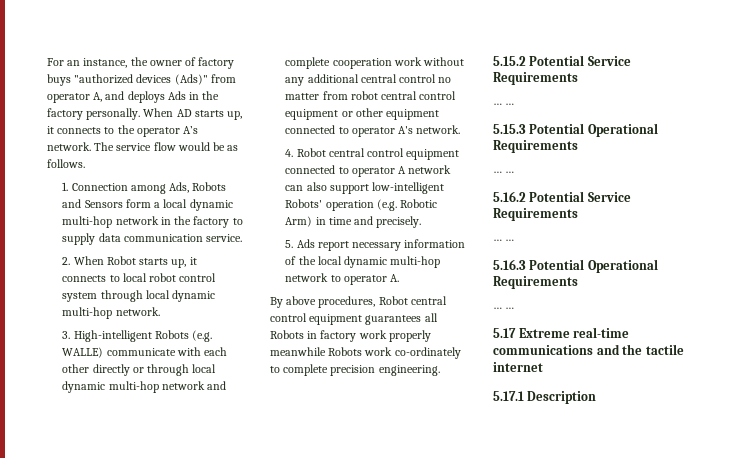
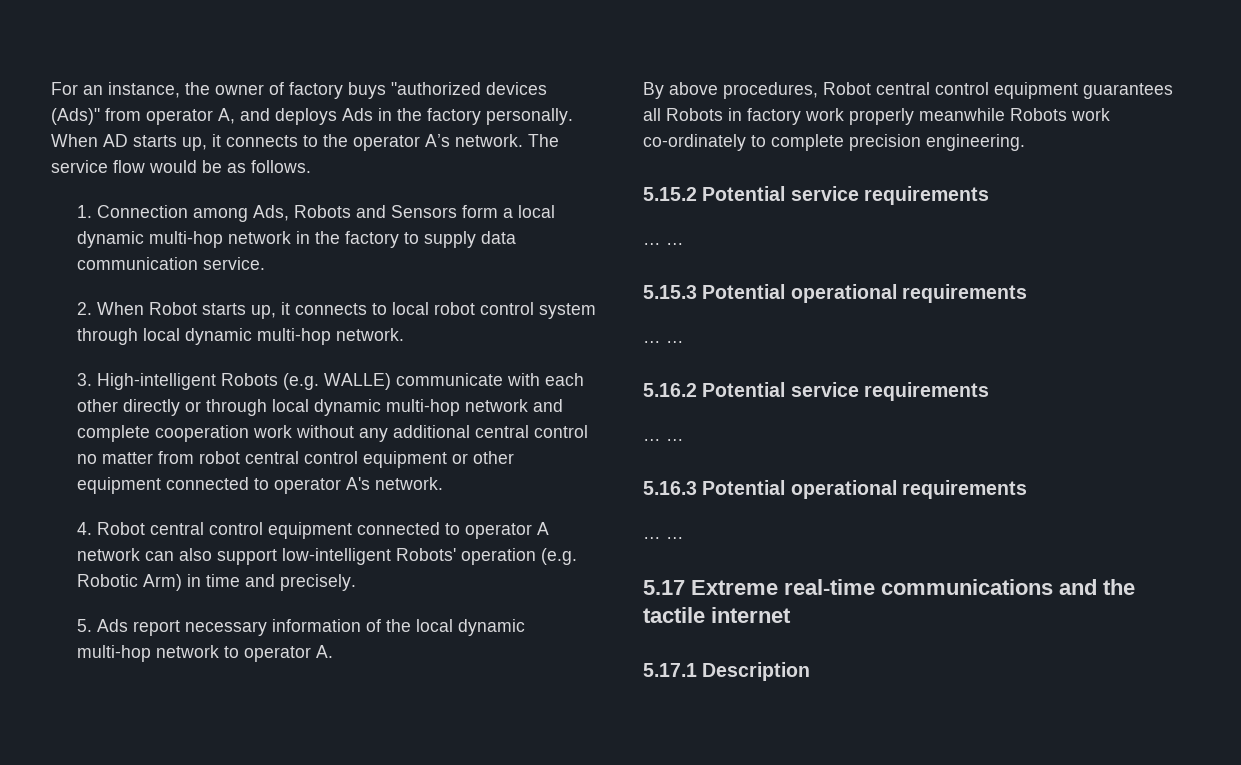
[587,56,631,66] [493,72,578,85] Service Requirements -> [790,186,989,205] service requirements
[587,123,658,137] [493,140,578,153] Operational Requirements -> [790,284,1027,303] operational requirements
[587,192,631,202] [493,208,578,221] Service Requirements -> [790,382,989,401] service requirements
[587,259,658,273] [493,276,578,289] Operational Requirements -> [790,480,1027,499] operational requirements

